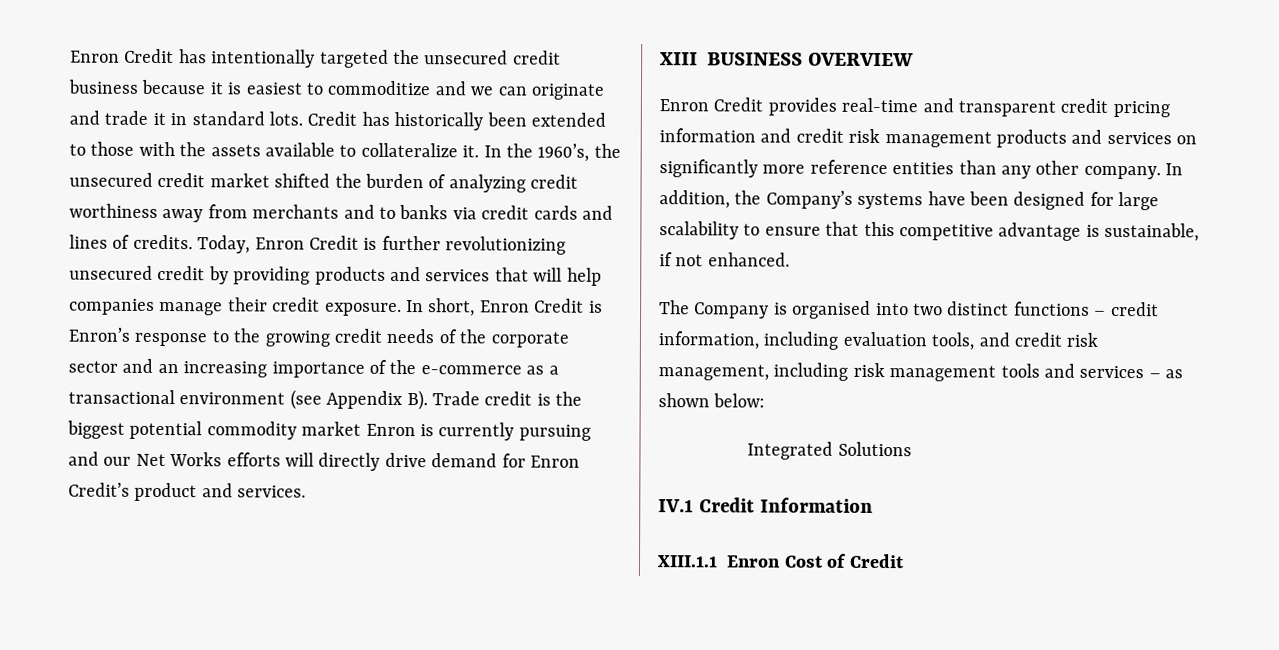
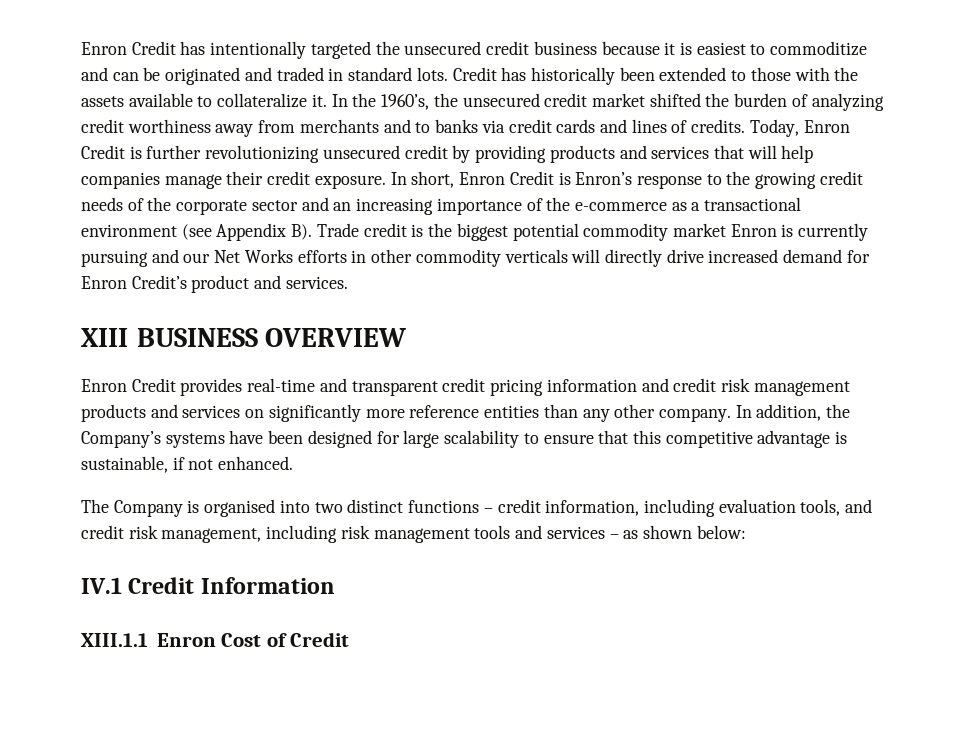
[470,83,605,100] [69,110,166,126] we can originate and trade it -> [112,67,324,85] can be originated and traded
(281, 459) none -> [351,249,568,267] in other commodity verticals
(427, 460) none -> [708,249,779,263] increased
[747,441,912,460] // Integrated Solutions -> (746, 532) none

